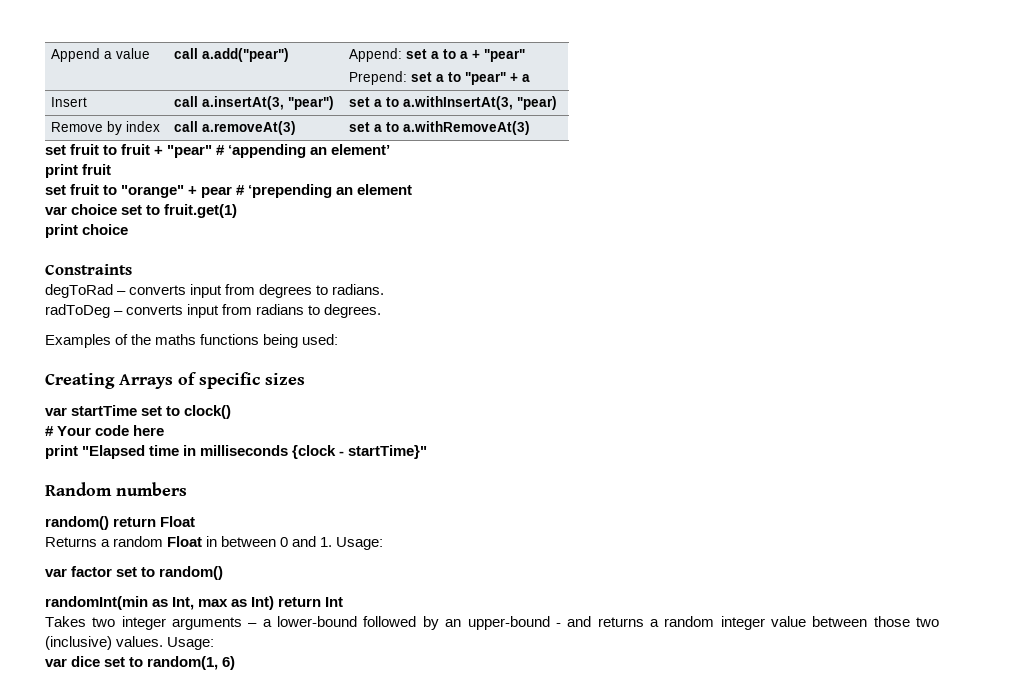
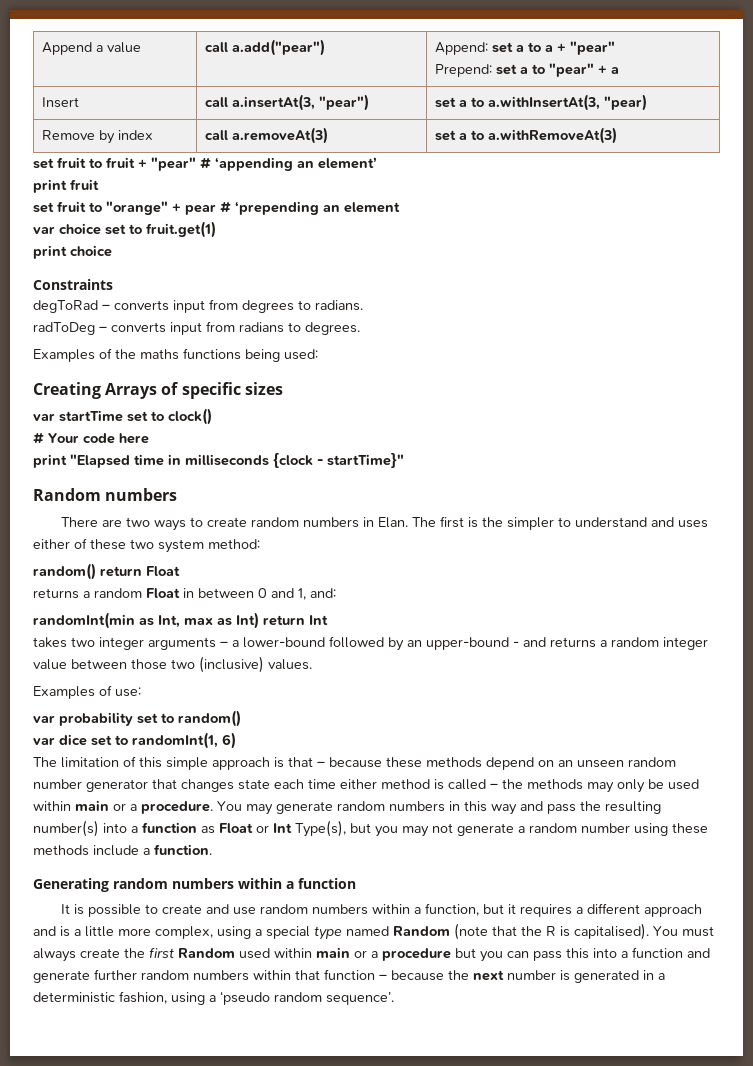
(187, 489) none -> [60,516,708,531] [33,538,260,553] // There are two ways to create random numbers in Elan. The first is the simpler to understand and uses either of these two system method:
[45,537,97,547] Returns -> [33,588,79,599] returns
[320,537,384,550] [45,566,224,580] 1. Usage: // var factor set to random() -> [298,588,336,600] 1, and:
[45,616,86,627] Takes -> [33,637,67,648] takes
[167,637,215,650] Usage: -> [33,685,141,699] [33,710,241,727] // Examples of use: // var probability set to random()
[147,656,219,670] random(1, -> [132,732,218,749] randomInt(1,
(236, 663) none -> [33,756,676,770] [33,779,699,793] [33,800,661,815] [33,820,708,837] [33,844,212,856] [33,878,356,892] [60,903,702,917] [33,923,714,940] [33,947,710,962] [33,969,665,983] [33,991,394,1005] // The limitation of this simple approach is that – because these methods depend on an unseen random number generator that changes state each time either method is called – the methods may only be used within main or a procedure. You may generate random numbers in this way and pass the resulting number(s) into a function as Float or Int Type(s), but you may not generate a random number using these methods include a function. // Generating random numbers within a function // It is possible to create and use random numbers within a function, but it requires a different approach and is a little more complex, using a special type named Random (note that the R is capitalised). You must always create the first Random used within main or a procedure but you can pass this into a function and generate further random numbers within that function – because the next number is generated in a deterministic fashion, using a ‘pseudo random sequence’.

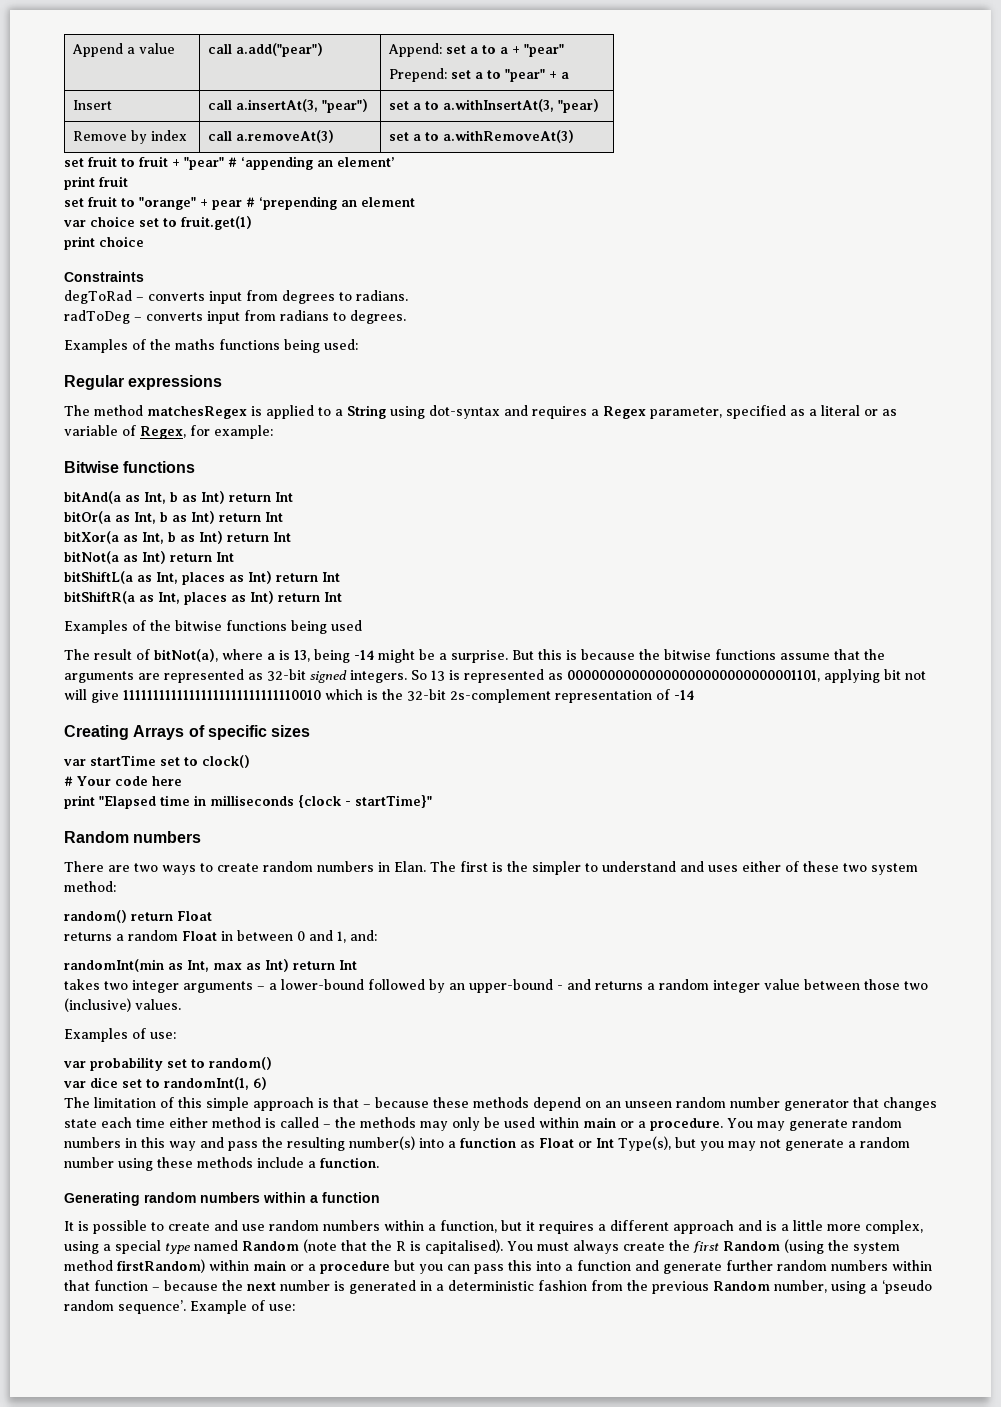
(318, 354) none -> [64,375,223,390] [64,405,897,419] [64,425,273,439] [64,461,196,473] [64,491,293,504] [64,511,283,524] [64,531,291,544] [64,551,234,564] [64,571,340,585] [64,591,342,605] [64,620,362,634] [64,649,885,663] [64,669,926,683] [64,689,694,703] // Regular expressions // The method matchesRegex is applied to a String using dot-syntax and requires a Regex parameter, specified as a literal or as variable of Regex, for example: // Bitwise functions // bitAnd(a as Int, b as Int) return Int // bitOr(a as Int, b as Int) return Int // bitXor(a as Int, b as Int) return Int // bitNot(a as Int) return Int // bitShiftL(a as Int, places as Int) return Int // bitShiftR(a as Int, places as Int) return Int // Examples of the bitwise functions being used // The result of bitNot(a), where a is 13, being -14 might be a surprise. But this is because the bitwise functions assume that the arguments are represented as 32-bit signed integers. So 13 is represented as 00000000000000000000000000001101, applying bit not will give 11111111111111111111111111110010 which is the 32-bit 2s-complement representation of -14
[239,948,270,959] used -> [784,1239,900,1254] [64,1259,205,1273] (using the system method firstRandom)
[119,991,167,1004] fashion, -> [538,1280,827,1294] fashion from the previous Random number,
(394, 998) none -> [190,1300,295,1314] Example of use:

